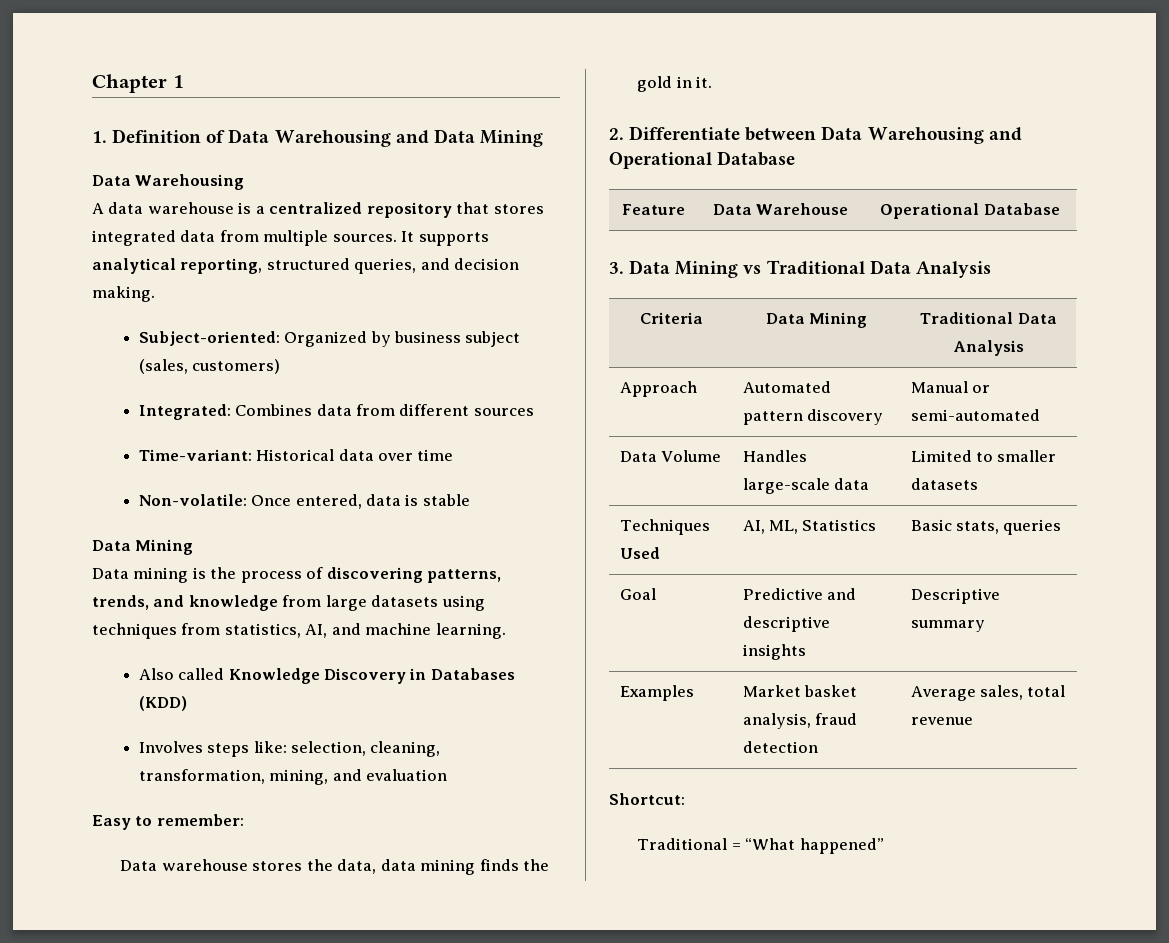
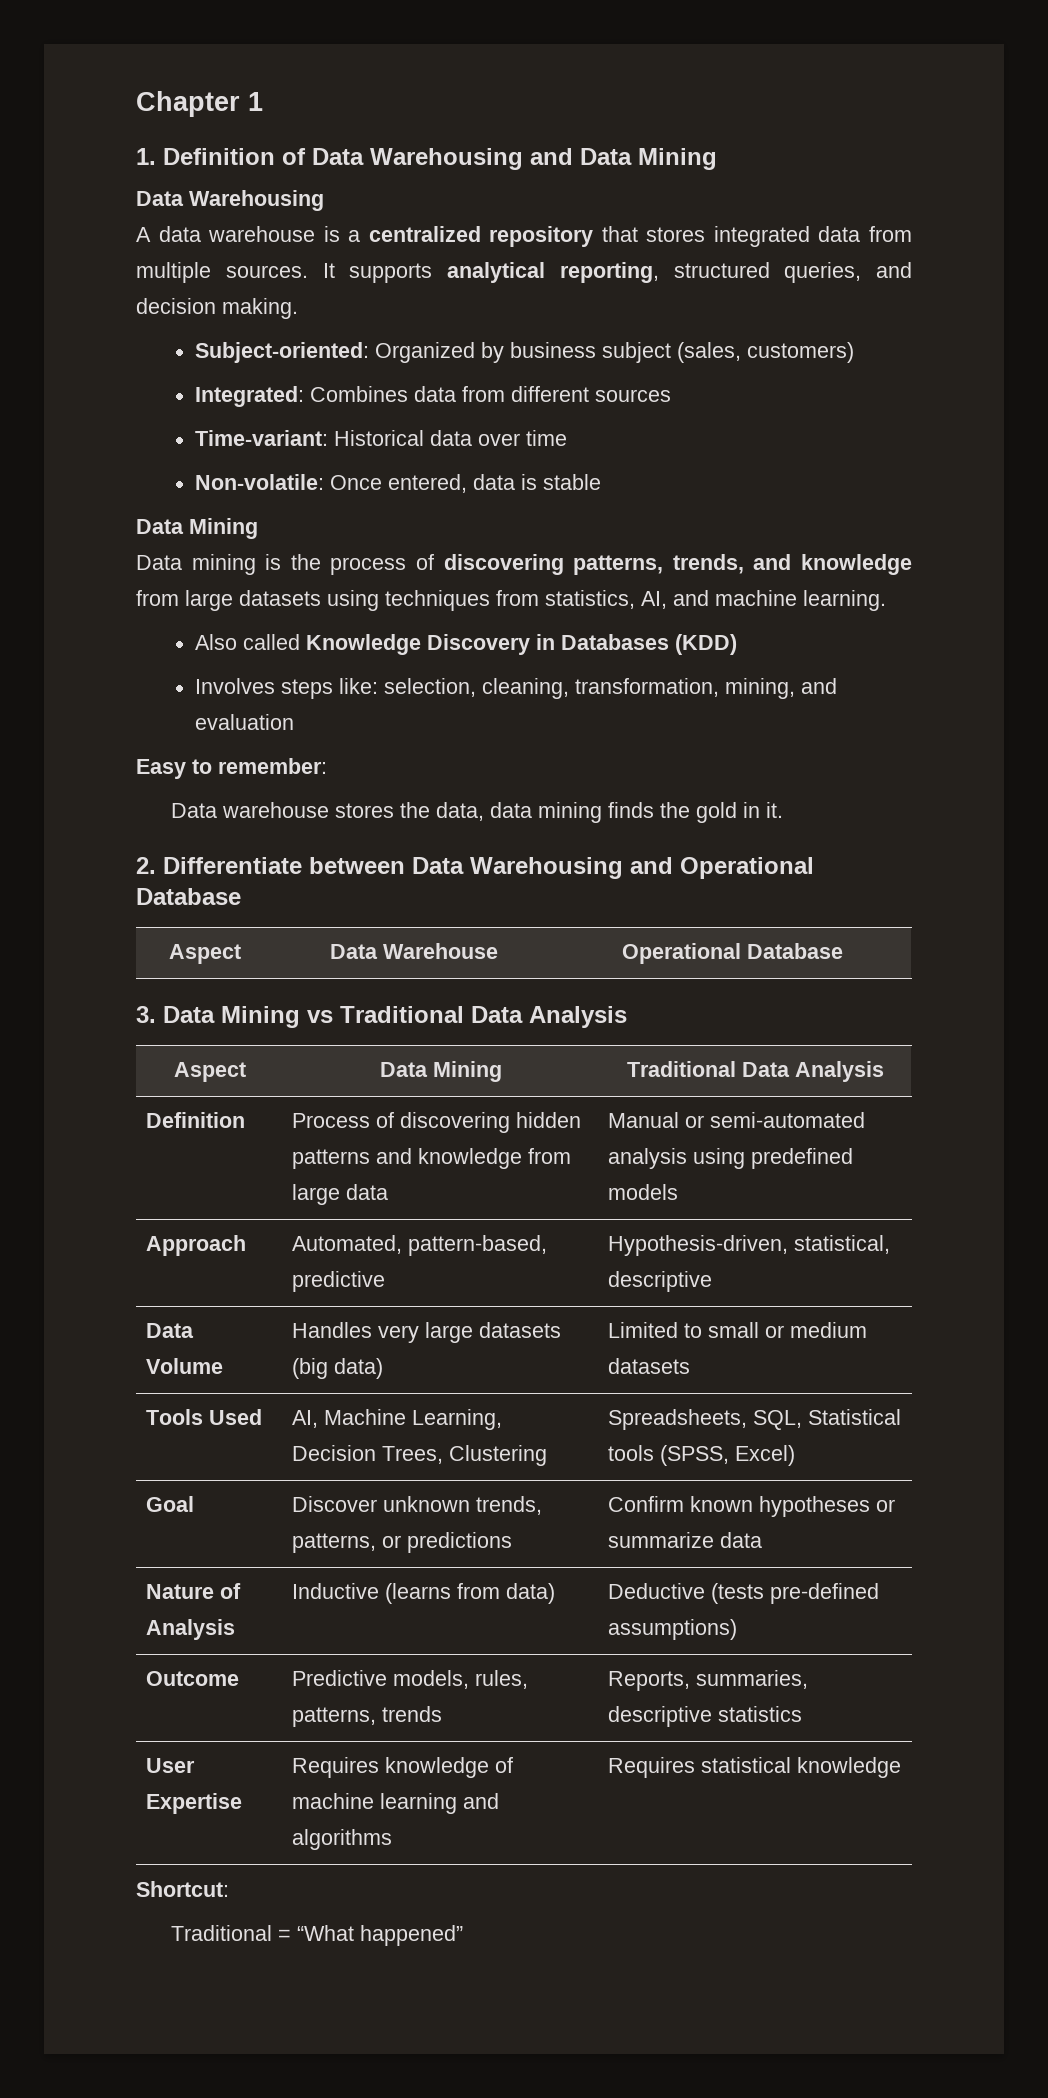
[622,204,685,215] Feature -> [169,944,241,964] Aspect
[639,312,703,324] Criteria -> [173,1062,246,1082] Aspect
[619,381,697,397] [742,381,831,393] [742,409,883,425] [910,381,990,393] [910,409,1040,421] [619,450,721,462] [742,450,807,462] [742,478,869,494] Approach | Automated pattern discovery | Manual or semi-automated // Data Volume | Handles large-scale data -> [146,1112,246,1128] [292,1112,582,1133] [292,1148,572,1169] [292,1184,389,1205] [608,1112,866,1128] [608,1148,854,1169] [608,1184,679,1200] [146,1235,247,1256] [292,1235,548,1256] [292,1271,386,1292] [608,1235,891,1256] [608,1271,713,1292] [146,1323,195,1338] [146,1358,224,1374] [292,1322,562,1343] [292,1358,384,1379] Definition | Process of discovering hidden patterns and knowledge from large data | Manual or semi-automated analysis using predefined models // Approach | Automated, pattern-based, predictive | Hypothesis-driven, statistical, descriptive // Data Volume | Handles very large datasets (big data)
[997,450,1057,462] smaller -> [708,1322,868,1338] small or medium
[619,519,710,535] Techniques -> [146,1409,204,1425] Tools
[768,519,877,534] [910,519,1062,535] [619,588,656,600] [742,588,856,600] [742,616,830,632] [742,644,806,660] [910,588,1000,604] [910,620,985,632] [619,685,694,701] [742,685,857,697] [742,713,857,729] [742,741,818,753] [910,685,1066,701] [910,717,973,725] ML, Statistics | Basic stats, queries // Goal | Predictive and descriptive insights | Descriptive summary // Examples | Market basket analysis, fraud detection | Average sales, total revenue -> [324,1409,503,1430] [292,1445,548,1466] [608,1409,902,1430] [608,1445,796,1466] [146,1496,195,1512] [292,1496,543,1515] [292,1532,513,1553] [608,1496,896,1517] [608,1532,763,1548] [146,1583,242,1599] [146,1619,236,1640] [292,1583,556,1604] [608,1583,880,1604] [608,1619,738,1640] [146,1671,240,1686] [292,1670,529,1689] [292,1706,443,1727] [608,1670,809,1691] [608,1706,803,1727] [146,1758,196,1773] [146,1793,243,1814] [292,1757,514,1778] [292,1793,500,1814] [292,1829,393,1850] [608,1757,902,1778] Machine Learning, Decision Trees, Clustering | Spreadsheets, SQL, Statistical tools (SPSS, Excel) // Goal | Discover unknown trends, patterns, or predictions | Confirm known hypotheses or summarize data // Nature of Analysis | Inductive (learns from data) | Deductive (tests pre-defined assumptions) // Outcome | Predictive models, rules, patterns, trends | Reports, summaries, descriptive statistics // User Expertise | Requires knowledge of machine learning and algorithms | Requires statistical knowledge

